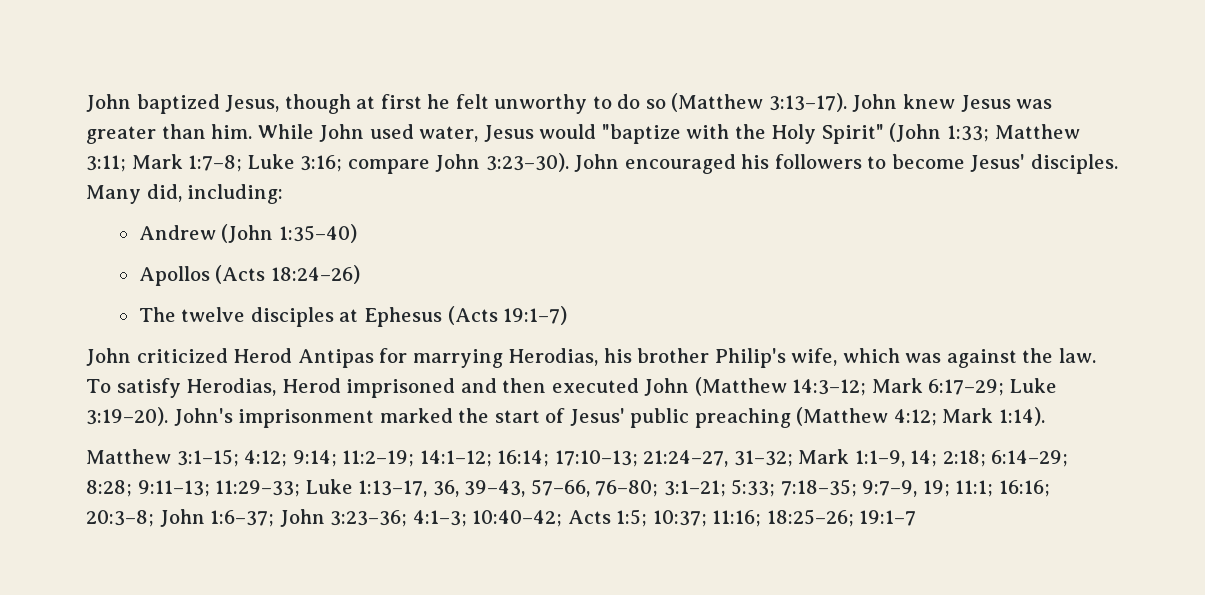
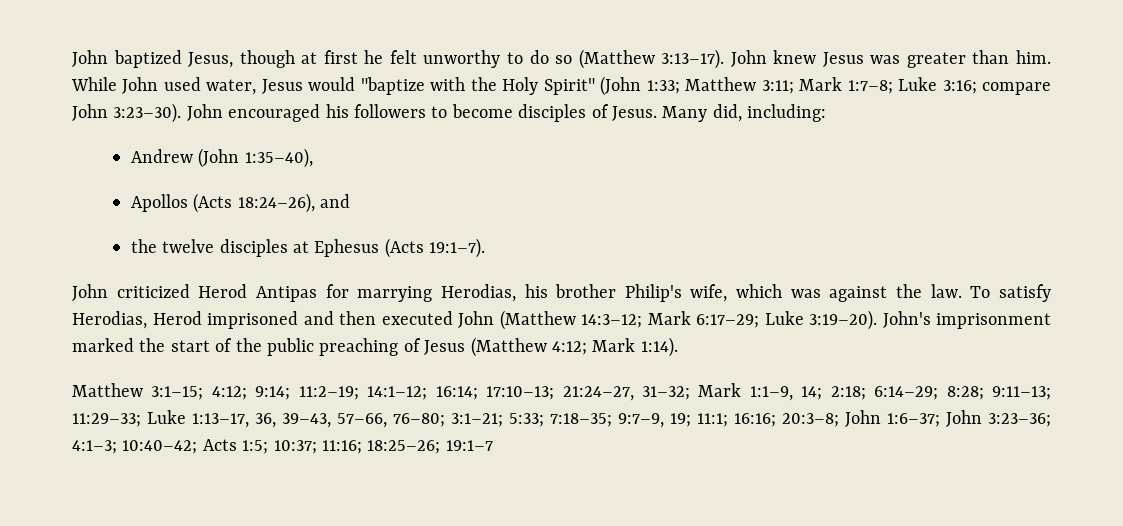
[970,154,1119,174] Jesus' disciples. -> [518,104,657,122] disciples of Jesus.
[278,224,357,243] 1:35–40) -> [244,148,313,168] 1:35–40),
[270,265,360,284] [138,307,176,322] 18:24–26) // The -> [237,193,351,213] [130,239,157,253] 18:24–26), and // the
[503,306,568,325] 19:1–7) -> [429,238,486,258] 19:1–7).
[569,408,625,426] Jesus' -> [235,338,262,352] the
(791, 418) none -> [403,338,466,355] of Jesus

